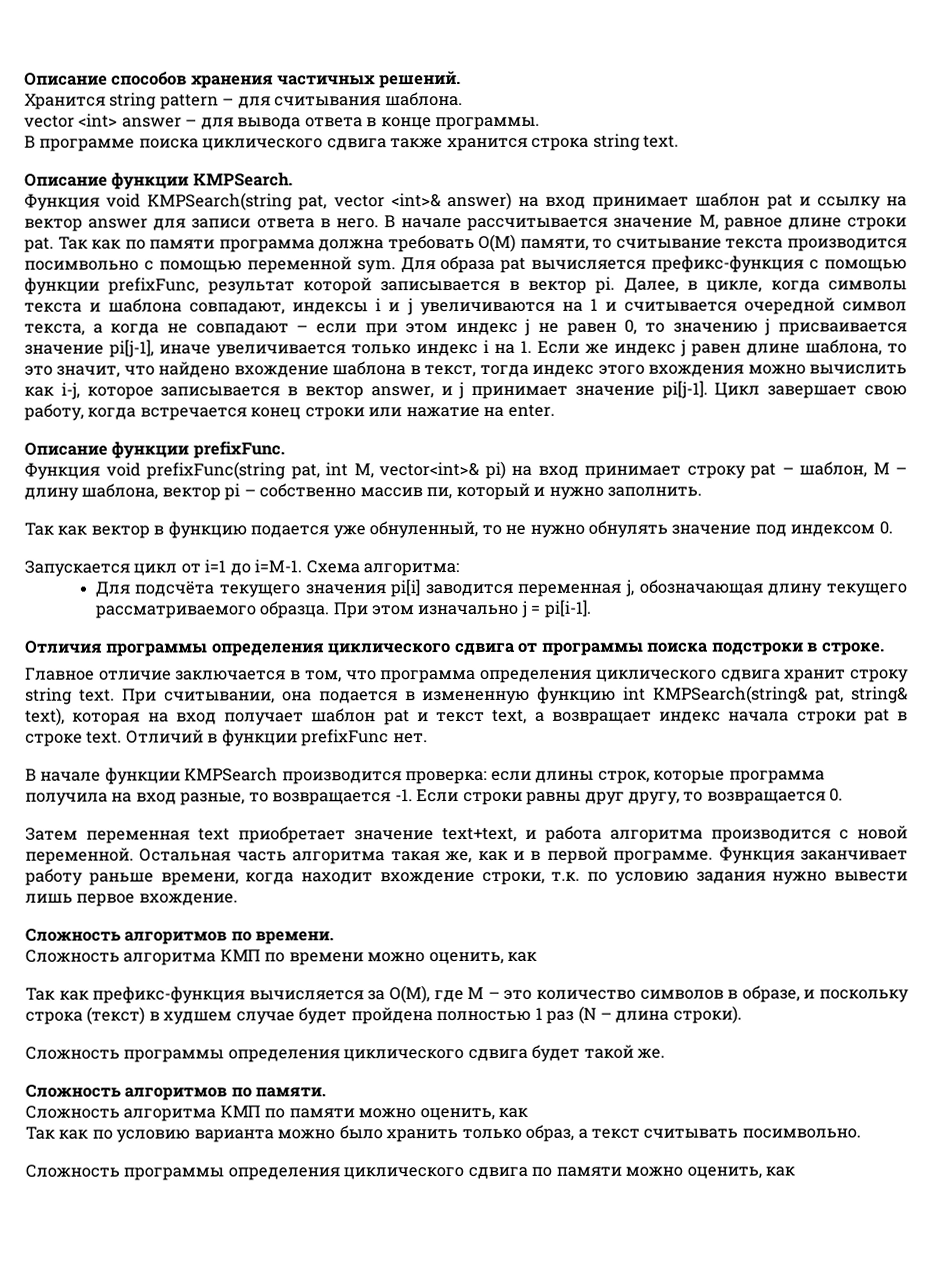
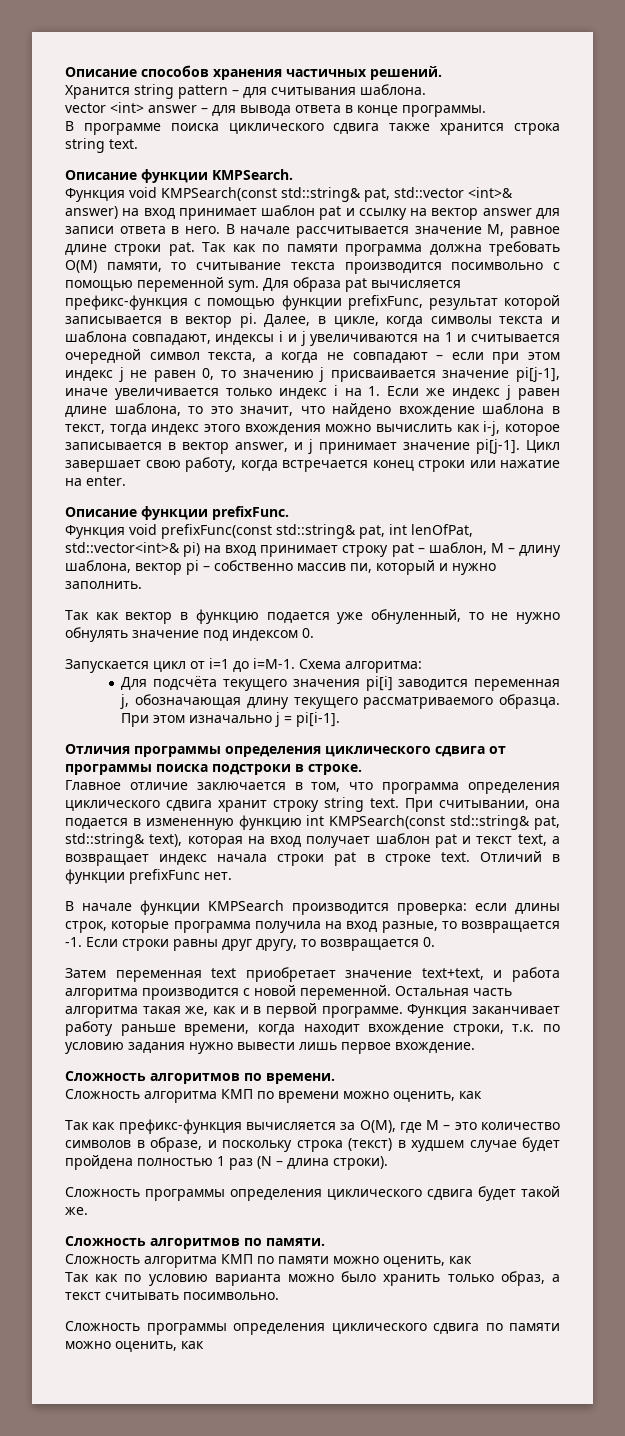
[147,192,385,211] KMPSearch(string pat, vector -> [161,187,464,202] KMPSearch(const std::string& pat, std::vector
[146,461,479,480] prefixFunc(string pat, int M, vector<int>& -> [161,524,473,539] [65,542,180,553] prefixFunc(const std::string& pat, int lenOfPat, std::vector<int>&
[653,685,908,704] KMPSearch(string& pat, string& -> [329,815,560,830] [65,833,145,848] KMPSearch(const std::string& pat, std::string&

